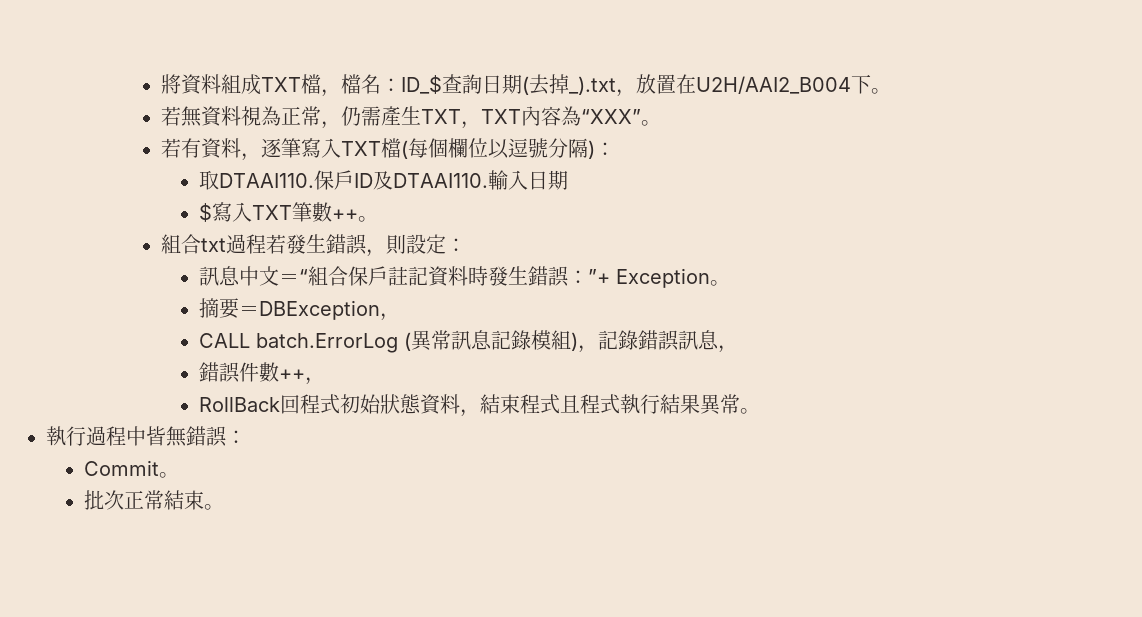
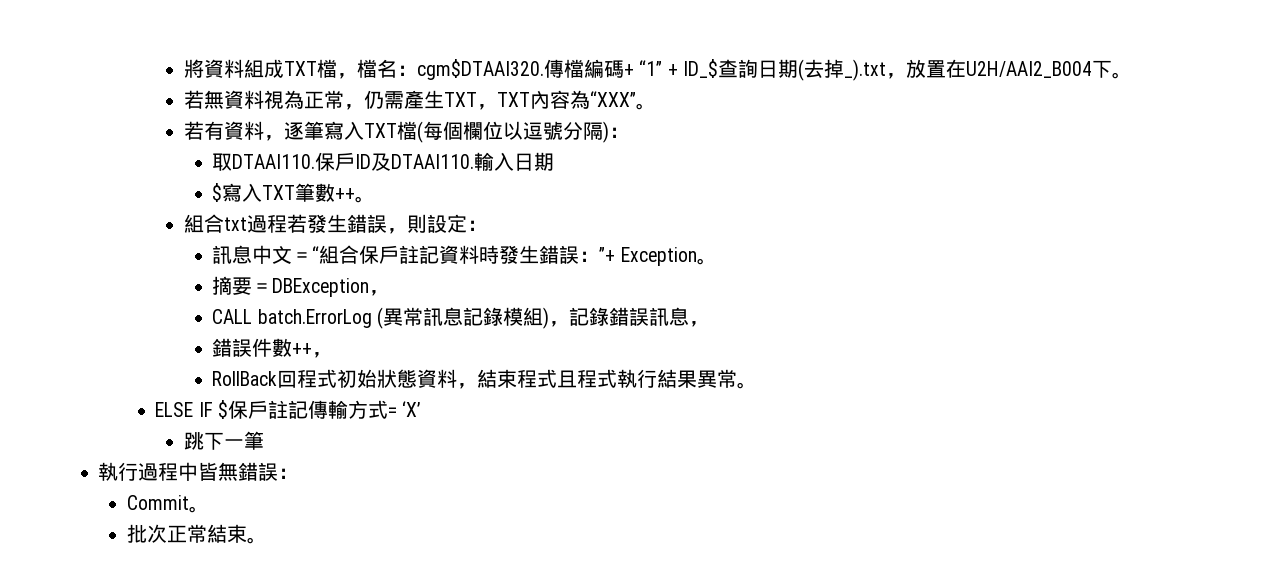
(401, 85) none -> [416,59,678,80] cgm$DTAAI320.傳檔編碼+ “1” +
(760, 411) none -> [155,400,422,419] [183,431,264,450] // ELSE IF $保戶註記傳輸方式= ‘X’ // 跳下一筆

